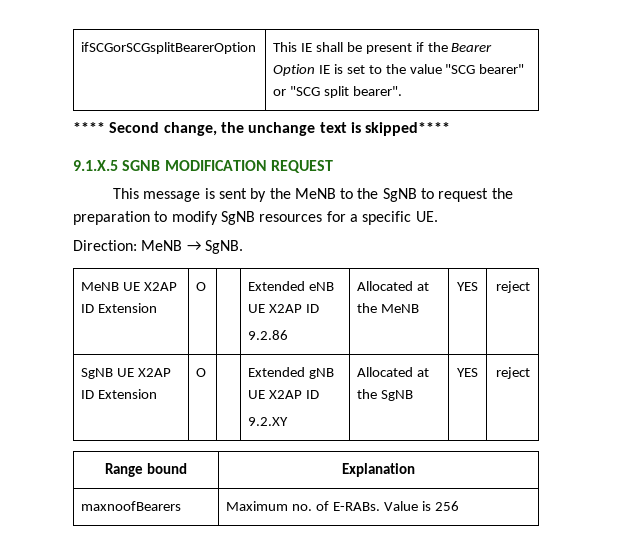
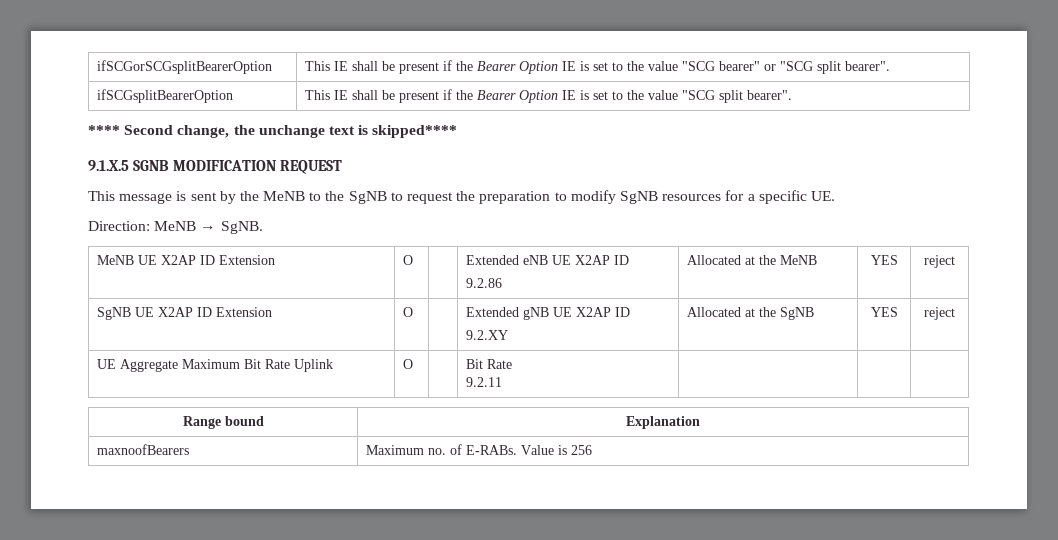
(402, 91) none -> [96,89,233,103] [304,89,792,103] // ifSCGsplitBearerOption | This IE shall be present if the Bearer Option IE is set to the value "SCG split bearer".
(530, 373) none -> [96,359,333,372] [402,359,413,369] [465,359,512,369] [465,377,502,387] // UE Aggregate Maximum Bit Rate Uplink | O | | Bit Rate // 9.2.11 | | |

